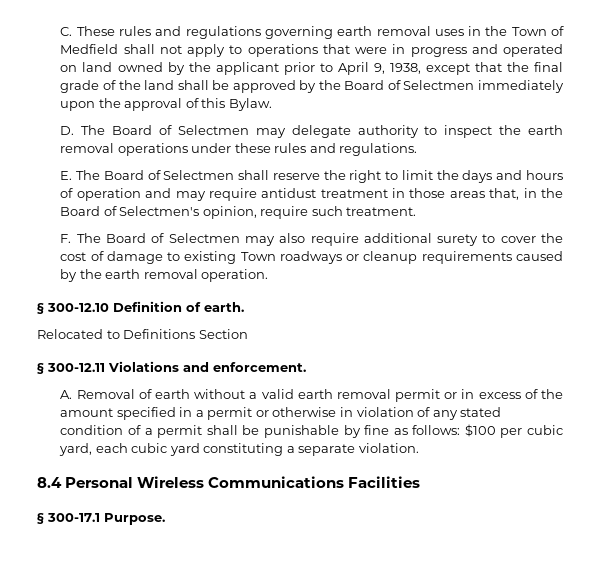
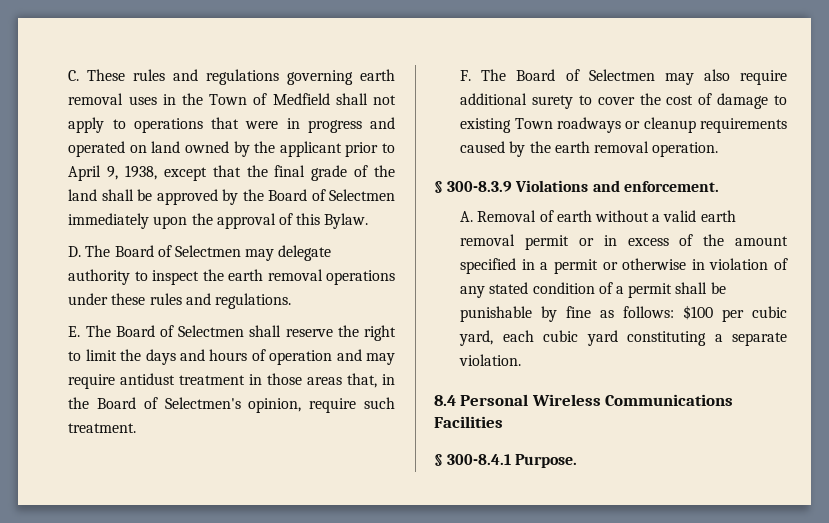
[47,301,244,312] [37,329,248,339] [37,363,105,374] 300-12.10 Definition of earth. // Relocated to Definitions Section // § 300-12.11 -> [447,181,513,192] 300-8.3.9
[47,513,100,522] 300-17.1 -> [447,454,512,465] 300-8.4.1

